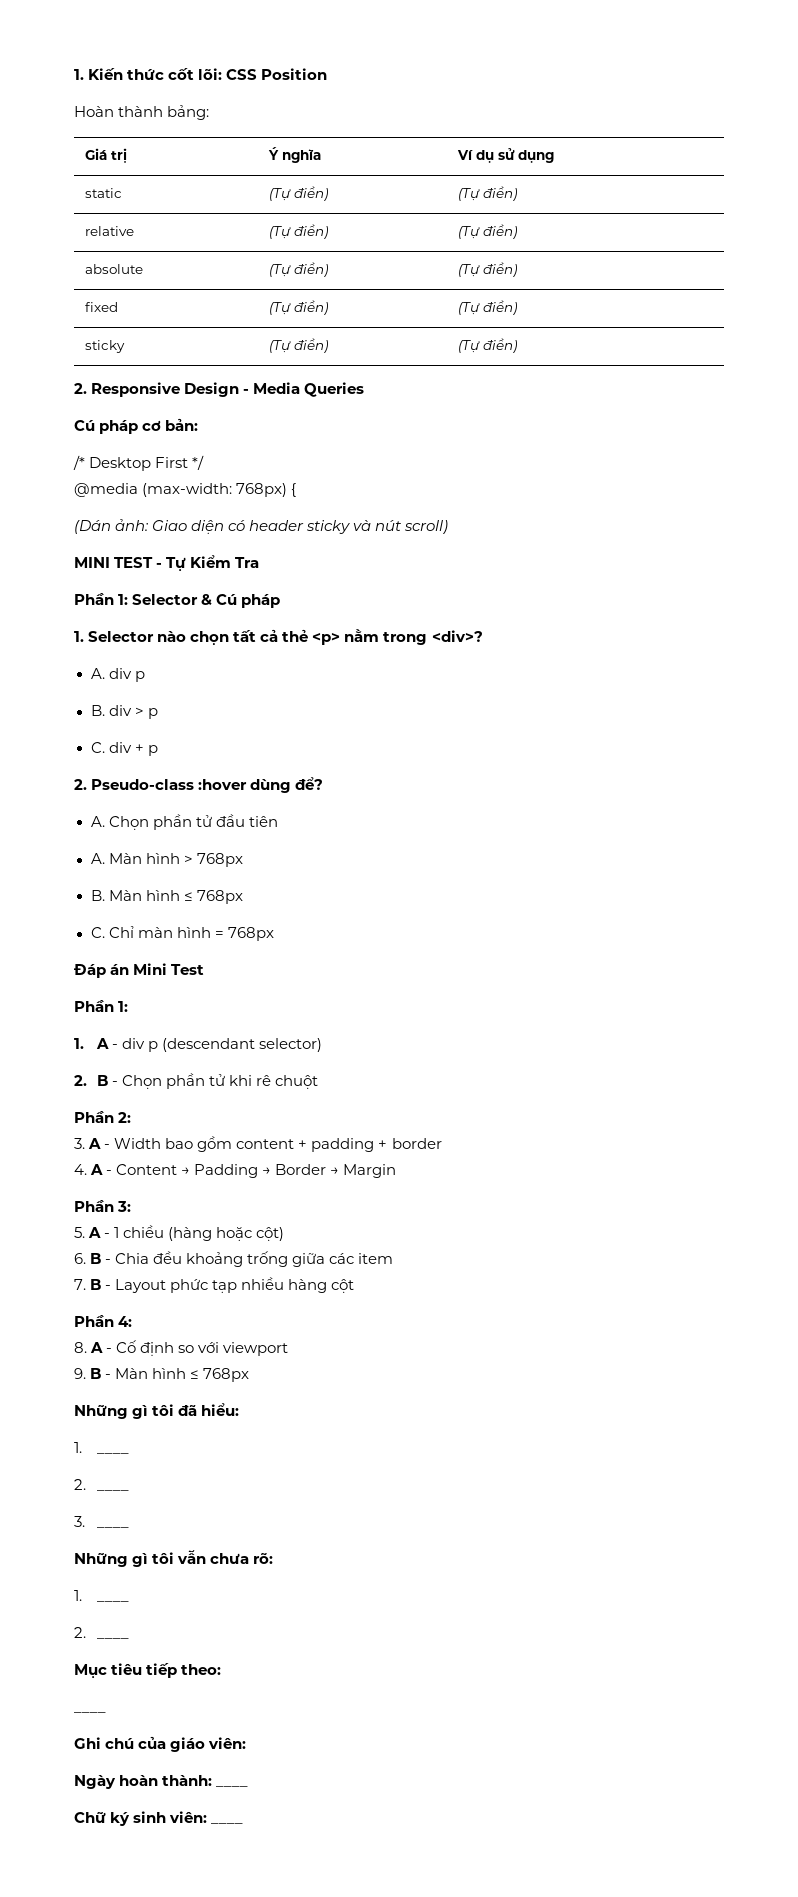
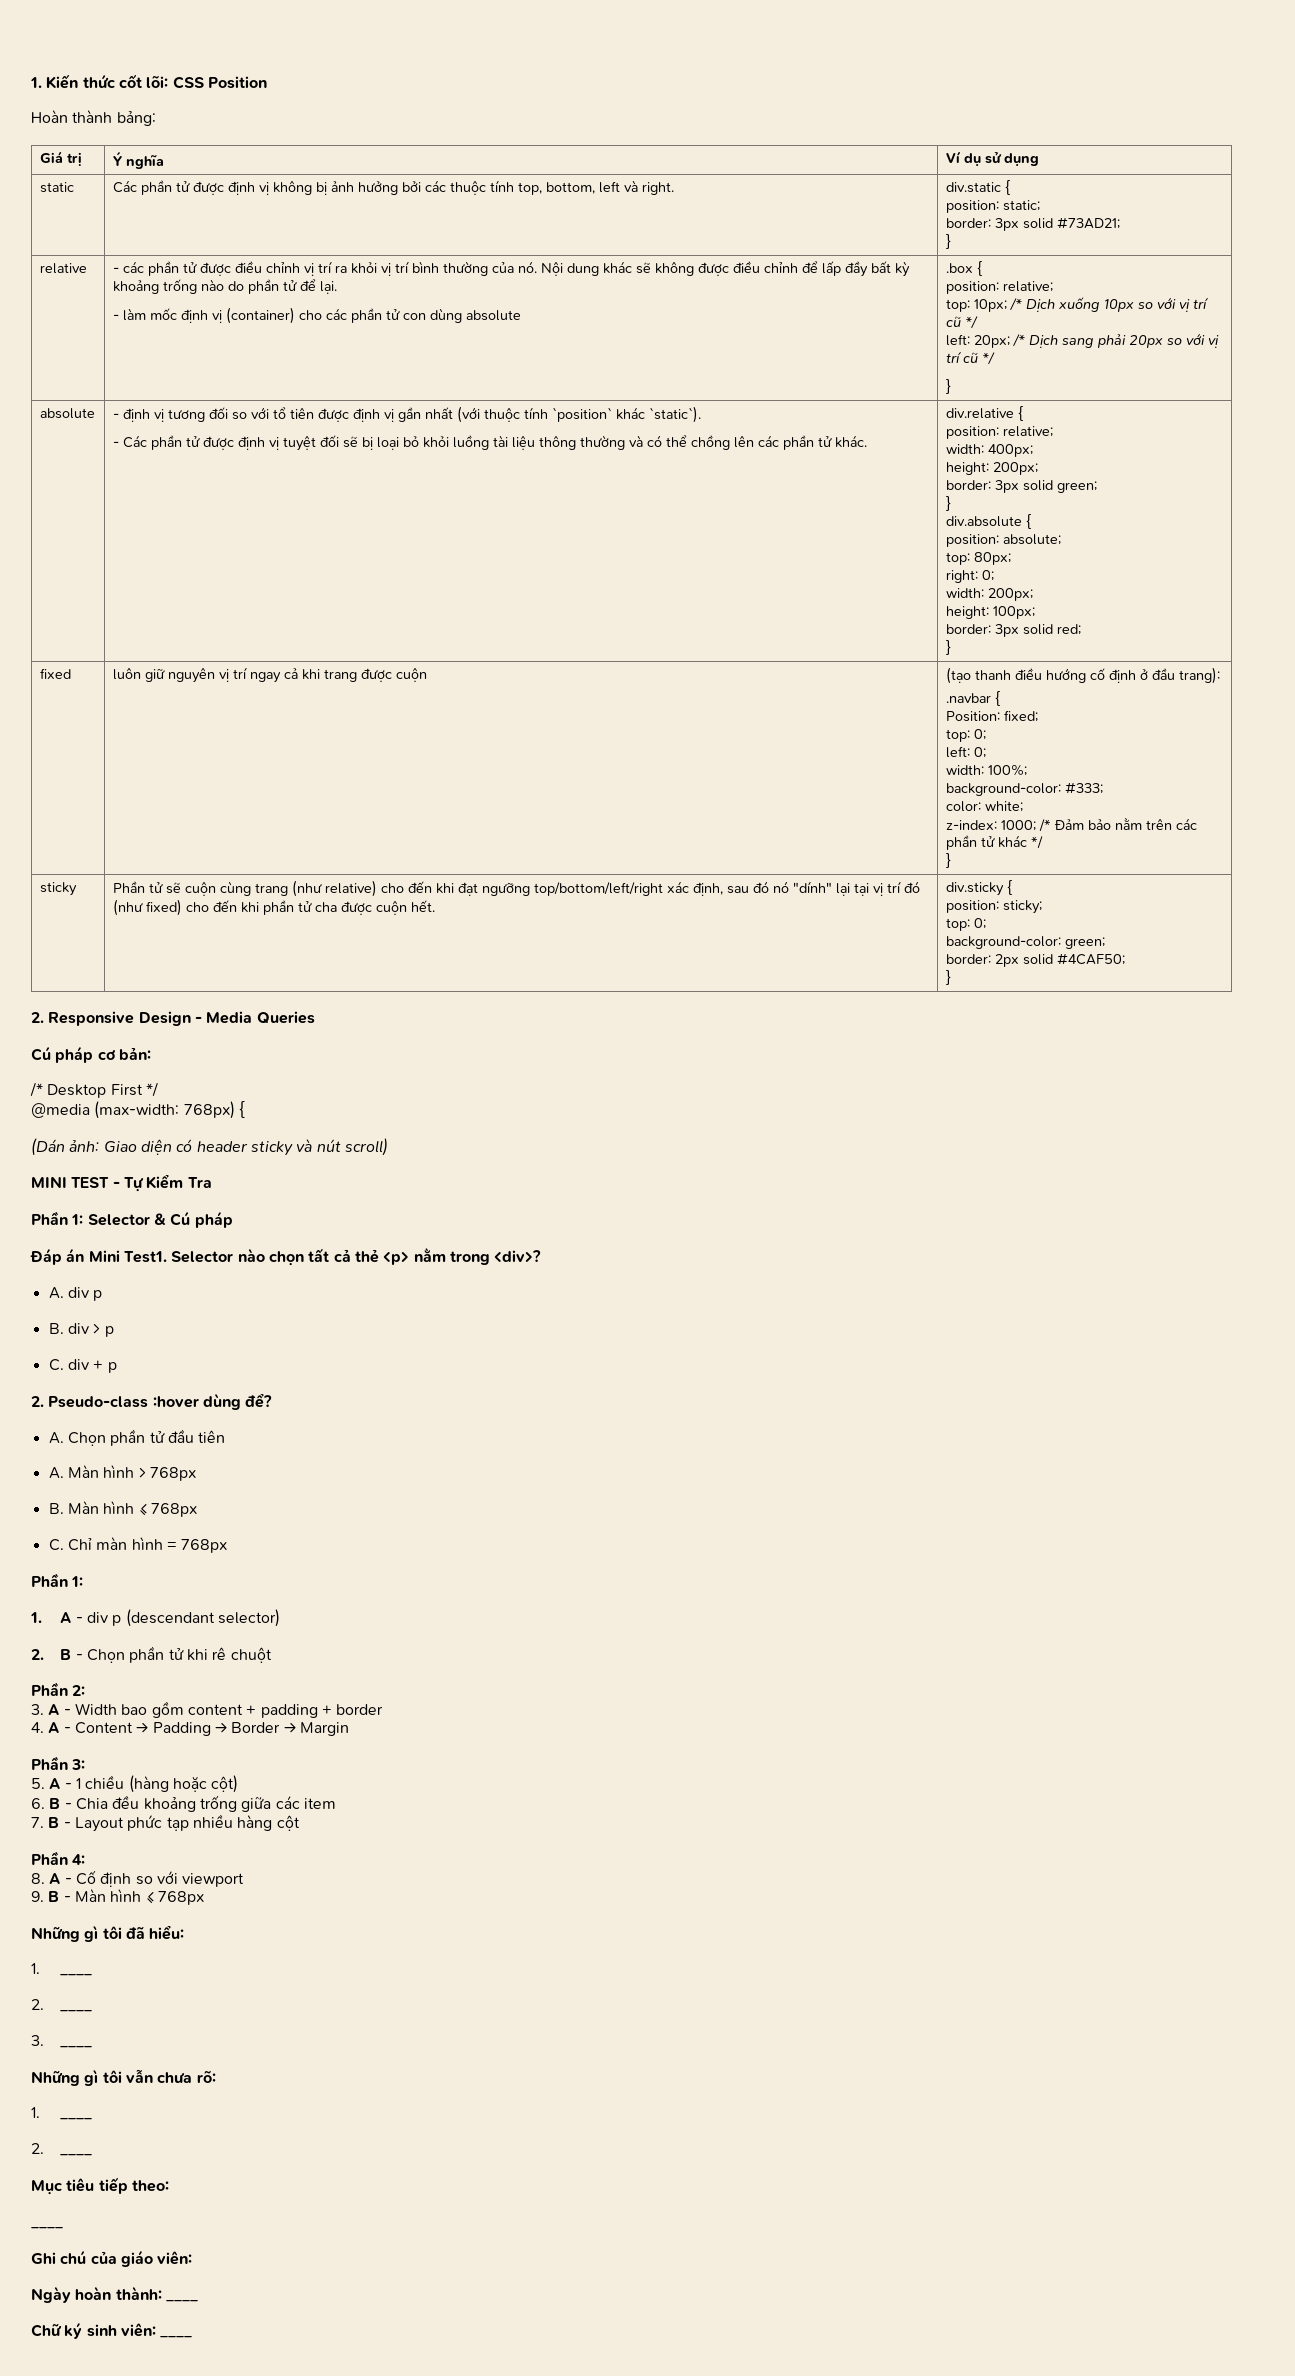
[269,186,329,201] [458,186,518,201] [85,226,135,236] [269,224,329,239] [458,224,518,239] [85,264,144,274] [269,262,329,277] [458,262,518,277] [85,302,119,312] [269,300,329,315] [458,300,518,315] [85,340,126,353] [269,338,329,353] [458,338,518,353] (Tự điền) | (Tự điền) // relative | (Tự điền) | (Tự điền) // absolute | (Tự điền) | (Tự điền) // fixed | (Tự điền) | (Tự điền) // sticky | (Tự điền) | (Tự điền) -> [112,180,674,195] [945,180,1011,195] [945,200,1040,213] [945,217,1120,231] [945,234,951,249] [39,263,87,274] [112,261,910,277] [112,279,337,294] [112,307,521,324] [945,261,983,276] [945,281,1053,294] [945,297,1209,312] [945,316,978,329] [945,333,1219,348] [945,351,995,365] [945,379,951,394] [39,408,95,419] [112,406,701,423] [112,435,867,451] [945,406,1024,421] [945,426,1053,439] [945,444,1033,457] [945,462,1038,475] [945,480,1097,493] [945,496,951,511] [945,514,1032,529] [945,534,1061,547] [945,552,1011,565] [945,570,994,583] [945,588,1033,601] [945,606,1035,619] [945,624,1081,637] [945,640,951,655] [39,668,71,679] [112,667,427,683] [945,667,1220,684] [945,691,1001,706] [945,710,1038,722] [945,729,986,742] [945,746,986,758] [945,764,1027,776] [945,782,1103,796] [945,801,1023,812] [945,817,1197,832] [945,835,1043,850] [945,853,951,868] [39,882,77,896] [112,880,920,897] [112,899,435,916] [945,880,1013,896] [945,900,1042,914] [945,918,986,931] [945,936,1105,949] [945,953,1125,967] [945,970,951,985] Các phần tử được định vị không bị ảnh hưởng bởi các thuộc tính top, bottom, left và right. | div.static { // position: static; // border: 3px solid #73AD21; // } // relative | - các phần tử được điều chỉnh vị trí ra khỏi vị trí bình thường của nó. Nội dung khác sẽ không được điều chỉnh để lấp đầy bất kỳ khoảng trống nào do phần tử để lại. // - làm mốc định vị (container) cho các phần tử con dùng absolute | .box { // position: relative; // top: 10px; /* Dịch xuống 10px so với vị trí cũ */ // left: 20px; /* Dịch sang phải 20px so với vị trí cũ */ // } // absolute | - định vị tương đối so với tổ tiên được định vị gần nhất (với thuộc tính `position` khác `static`). // - Các phần tử được định vị tuyệt đối sẽ bị loại bỏ khỏi luồng tài liệu thông thường và có thể chồng lên các phần tử khác. | div.relative { // position: relative; // width: 400px; // height: 200px; // border: 3px solid green; // } // div.absolute { // position: absolute; // top: 80px; // right: 0; // width: 200px; // height: 100px; // border: 3px solid red; // } // fixed | luôn giữ nguyên vị trí ngay cả khi trang được cuộn | (tạo thanh điều hướng cố định ở đầu trang): // .navbar { // Position: fixed; // top: 0; // left: 0; // width: 100%; // background-color: #333; // color: white; // z-index: 1000; /* Đảm bảo nằm trên các phần tử khác */ // } // sticky | Phần tử sẽ cuộn cùng trang (như relative) cho đến khi đạt ngưỡng top/bottom/left/right xác định, sau đó nó "dính" lại tại vị trí đó (như fixed) cho đến khi phần tử cha được cuộn hết. | div.sticky { // position: sticky; // top: 0; // background-color: green; // border: 2px solid #4CAF50; // }
[74,631,84,642] 1. -> [30,1248,167,1265] Đáp án Mini Test1.
[74,963,205,978] // Đáp án Mini Test -> (228, 1546) none

